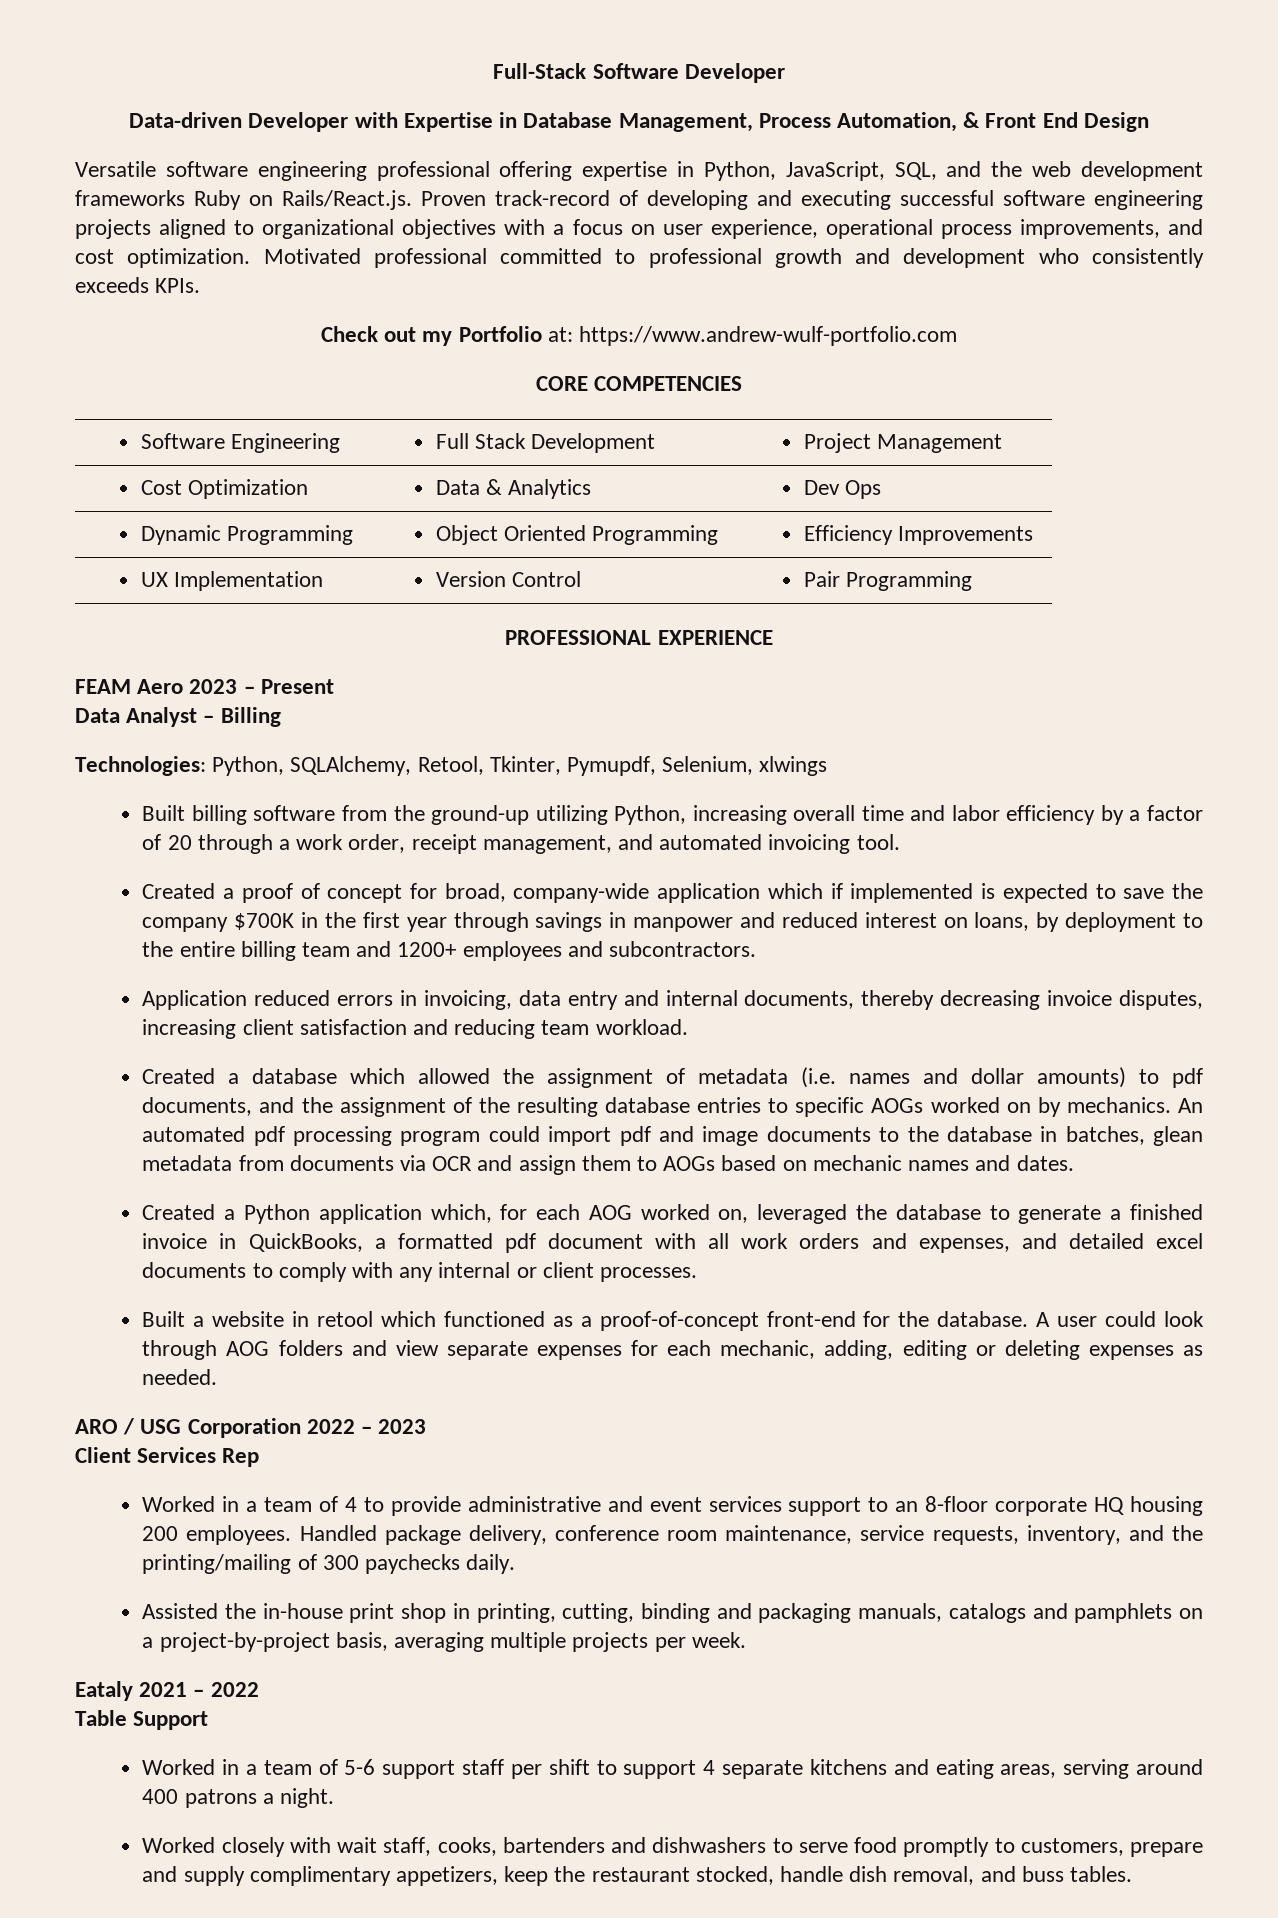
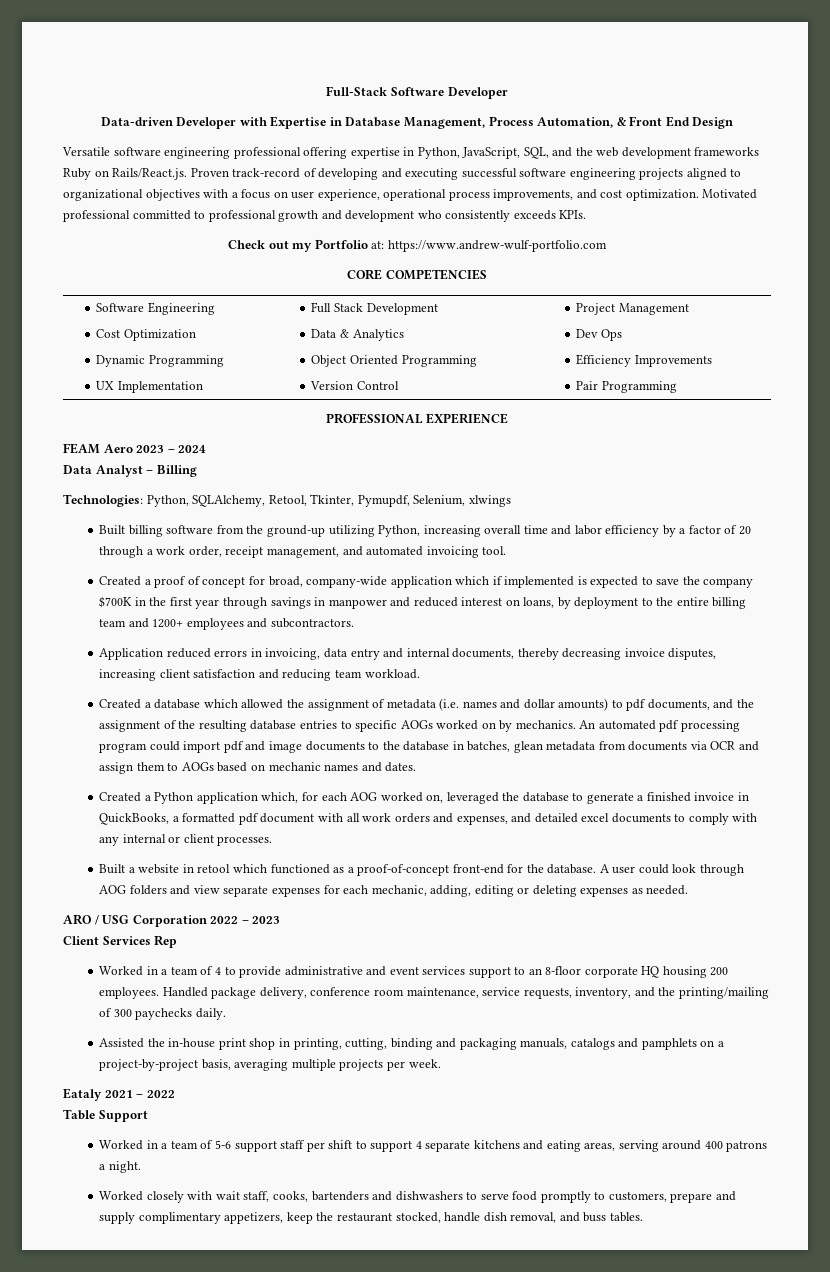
[260,679,334,694] Present -> [178,445,207,453] 2024

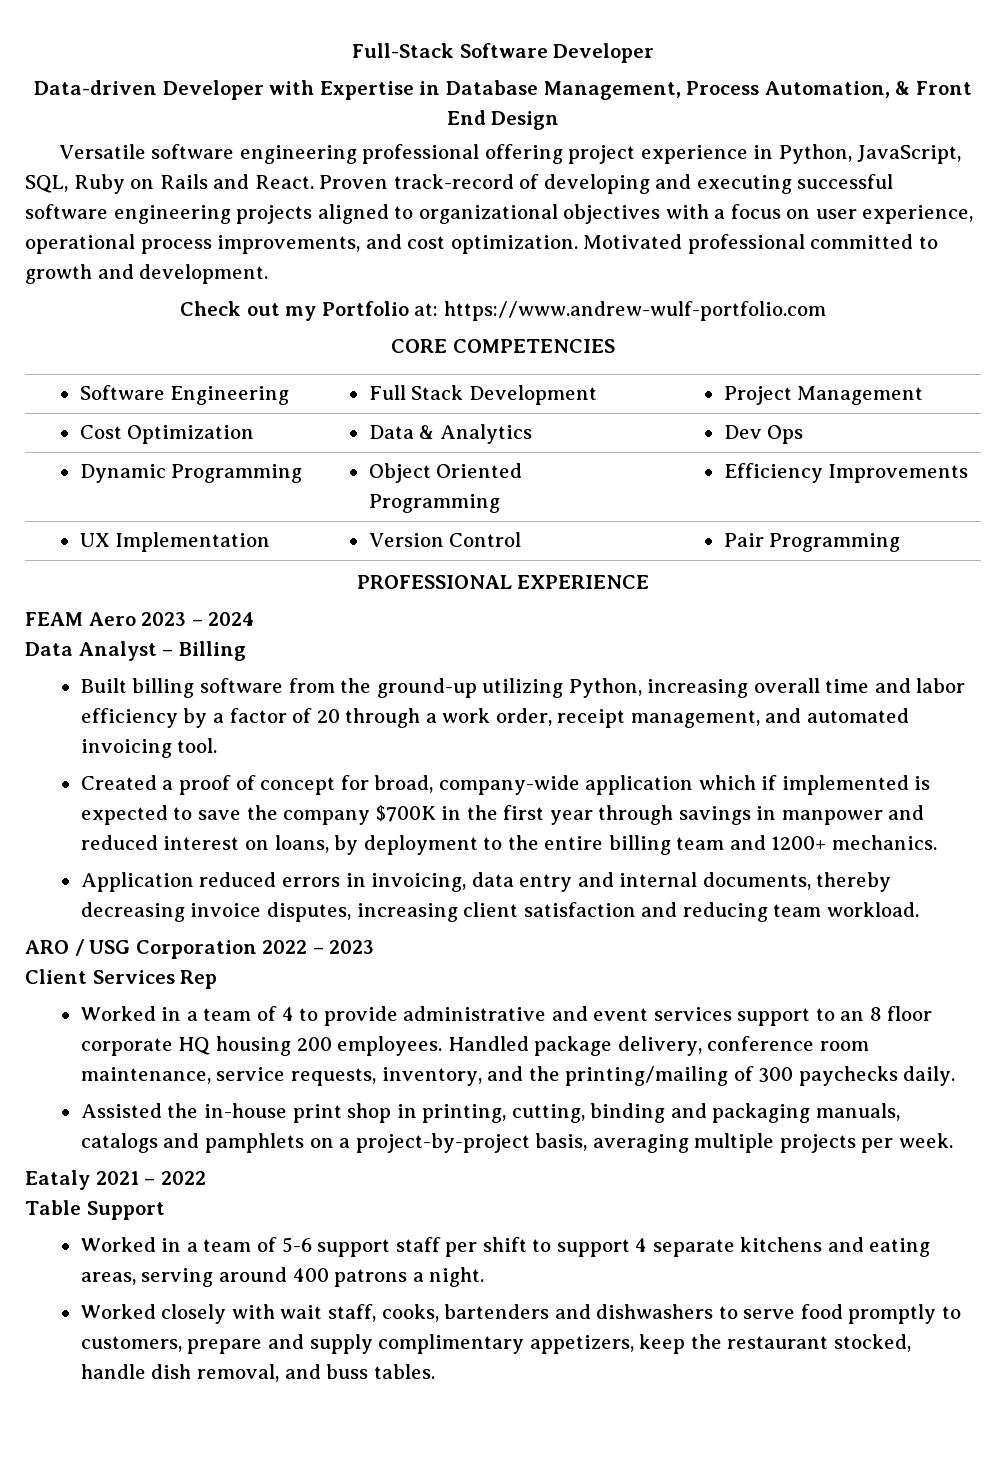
[350,147,400,159] expertise -> [568,145,748,164] project experience
[552,147,760,159] [63,168,188,180] and the web development frameworks Ruby on Rails/React.js. -> [73,174,314,194] Ruby on Rails and React.
[208,210,276,222] professional -> (938, 242) none
[345,210,587,222] development who consistently exceeds KPIs. -> [139,264,269,284] development.
[63,494,511,507] // Technologies: Python, SQLAlchemy, Retool, Tkinter, Pymupdf, Selenium, xlwings -> (246, 651) none
[186,618,354,630] employees and subcontractors. -> [831,835,937,850] mechanics.
[99,698,754,711] [99,720,740,732] [99,741,759,753] [99,762,417,774] [99,792,749,804] [99,813,758,825] [99,834,273,846] [99,864,744,876] [99,885,689,897] // Created a database which allowed the assignment of metadata (i.e. names and dollar amounts) to pdf documents, and the assignment of the resulting database entries to specific AOGs worked on by mechanics. An automated pdf processing program could import pdf and image documents to the database in batches, glean metadata from documents via OCR and assign them to AOGs based on mechanic names and dates. // Created a Python application which, for each AOG worked on, leveraged the database to generate a finished invoice in QuickBooks, a formatted pdf document with all work orders and expenses, and detailed excel documents to comply with any internal or client processes. // Built a website in retool which functioned as a proof-of-concept front-end for the database. A user could look through AOG folders and view separate expenses for each mechanic, adding, editing or deleting expenses as needed. -> (919, 909) none
[545,966,582,975] 8-floor -> [869,1006,933,1021] 8 floor

